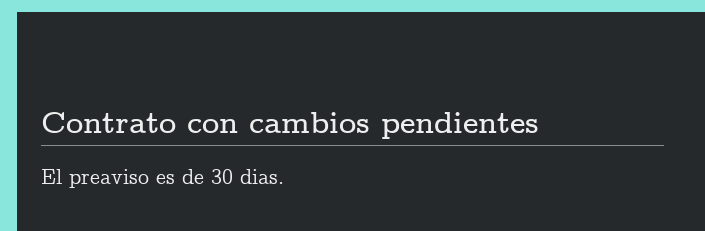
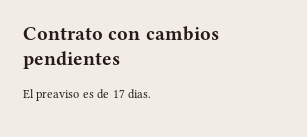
[211,169,233,184] 30 -> [112,89,125,98] 17

